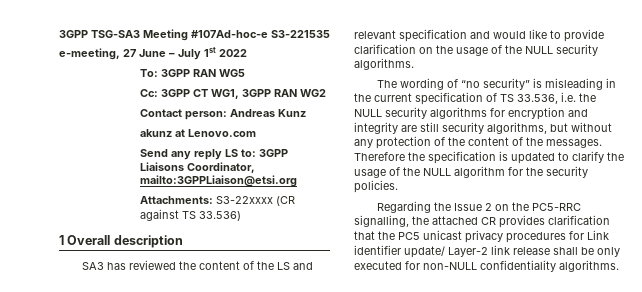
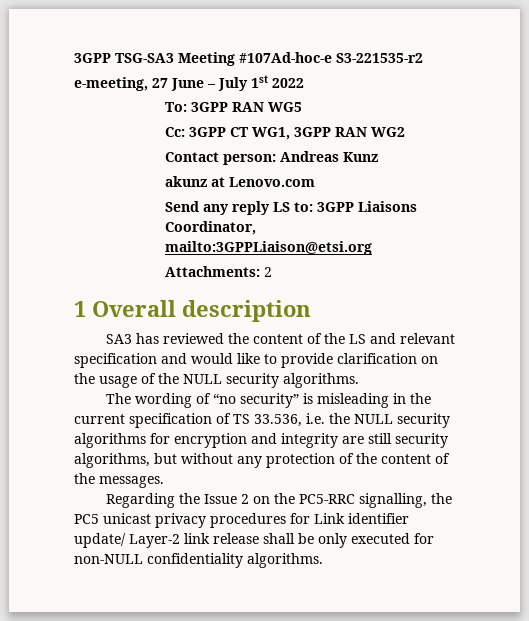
[271,30,330,38] S3-221535 -> [336,53,423,63] S3-221535-r2
[216,196,296,206] [140,209,242,221] S3-22xxxx (CR against TS 33.536) -> [263,267,272,277] 2
[354,151,624,164] [354,166,588,178] [354,180,398,193] Therefore the specification is updated to clarify the usage of the NULL algorithm for the security policies. -> (164, 482) none
[432,215,610,228] [354,231,395,240] attached CR provides clarification that the -> (452, 498) none

